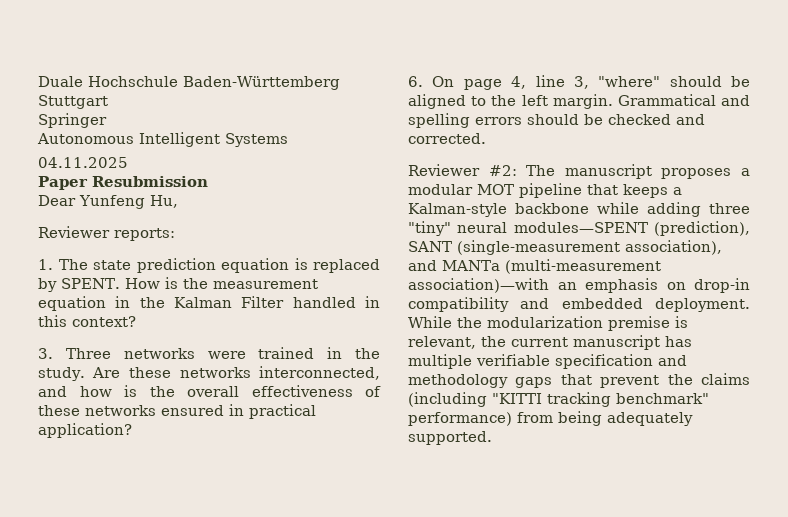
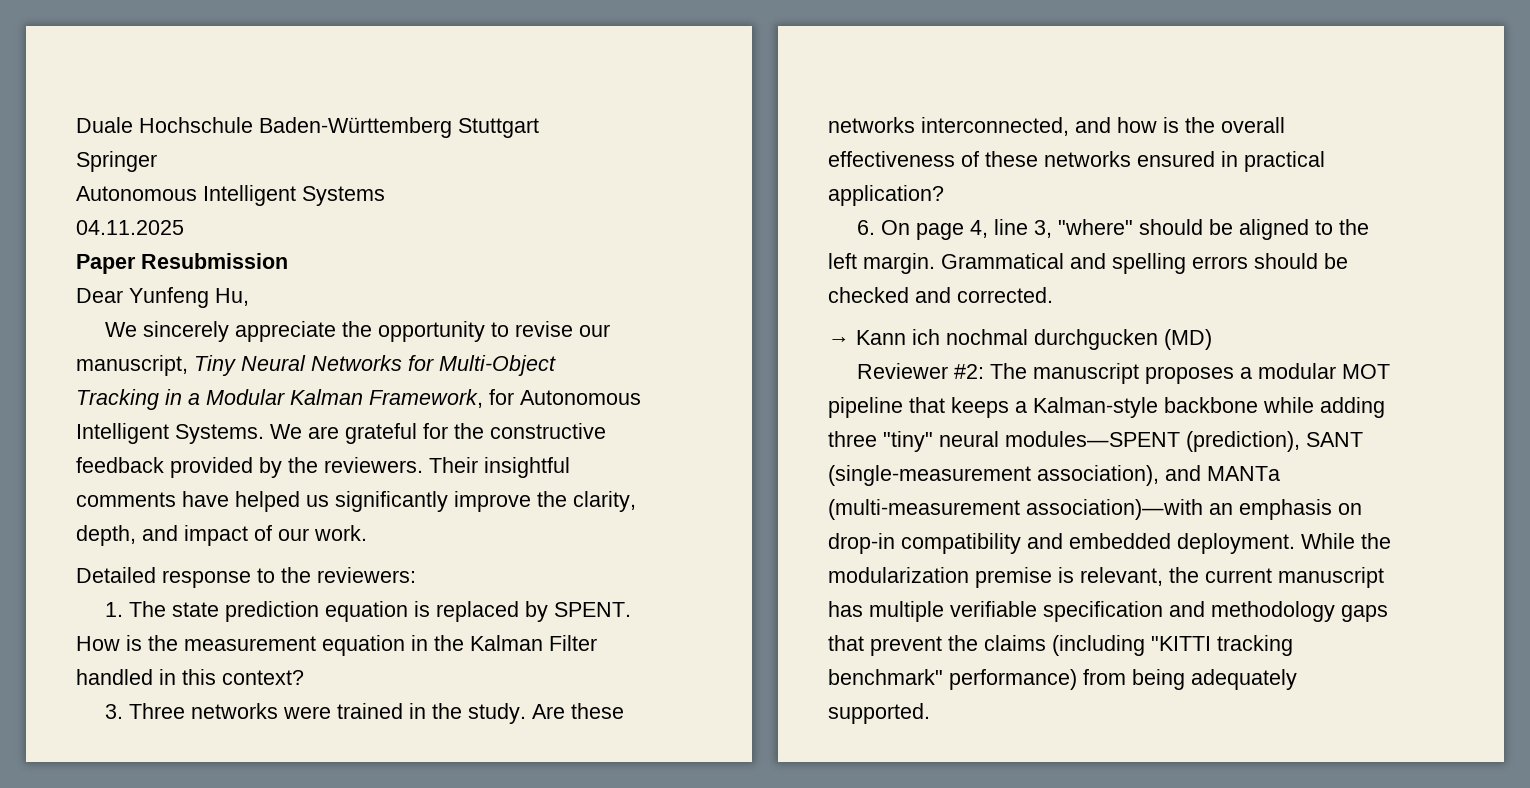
[38,226,175,241] Reviewer reports: -> [105,321,611,342] [76,355,556,376] [76,389,641,410] [76,423,606,444] [76,457,570,478] [76,491,636,512] [76,525,367,546] [76,567,416,588] We sincerely appreciate the opportunity to revise our manuscript, Tiny Neural Networks for Multi-Object Tracking in a Modular Kalman Framework, for Autonomous Intelligent Systems. We are grateful for the constructive feedback provided by the reviewers. Their insightful comments have helped us significantly improve the clarity, depth, and impact of our work. // Detailed response to the reviewers:
(486, 138) none -> [828,329,1212,350] // → Kann ich nochmal durchgucken (MD)

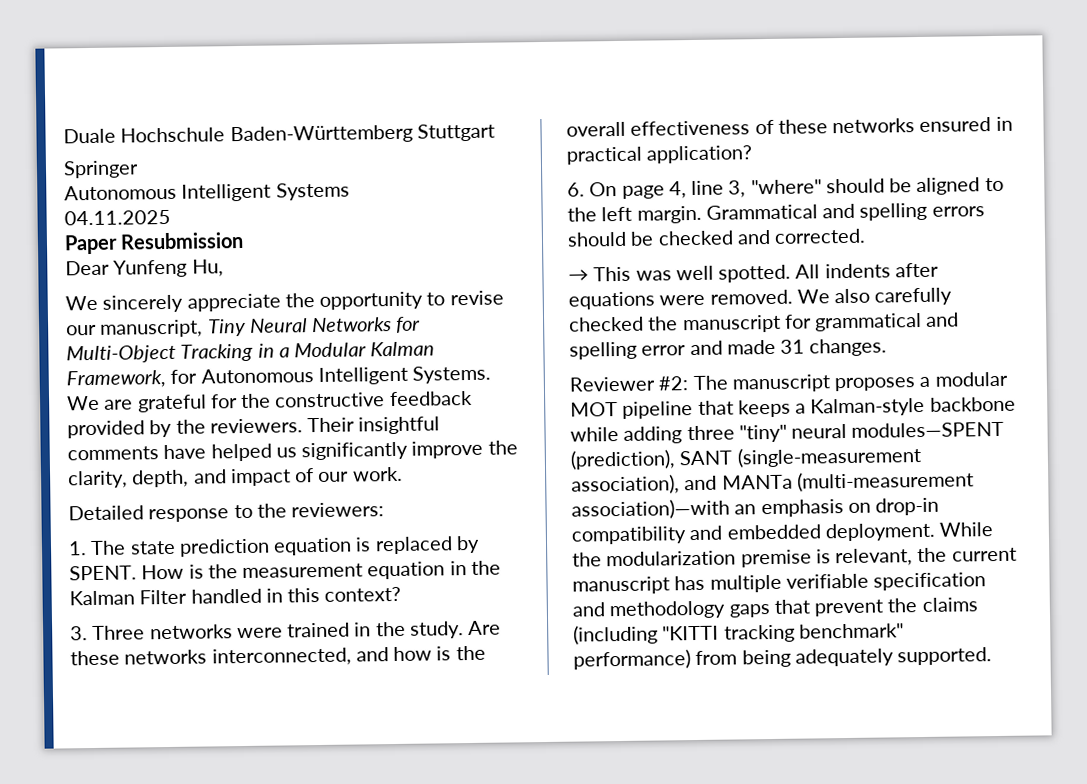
[856,329,1212,350] Kann ich nochmal durchgucken (MD) -> [593,262,939,283] [568,287,953,310] [569,312,960,334] [569,338,888,360] This was well spotted. All indents after equations were removed. We also carefully checked the manuscript for grammatical and spelling error and made 31 changes.

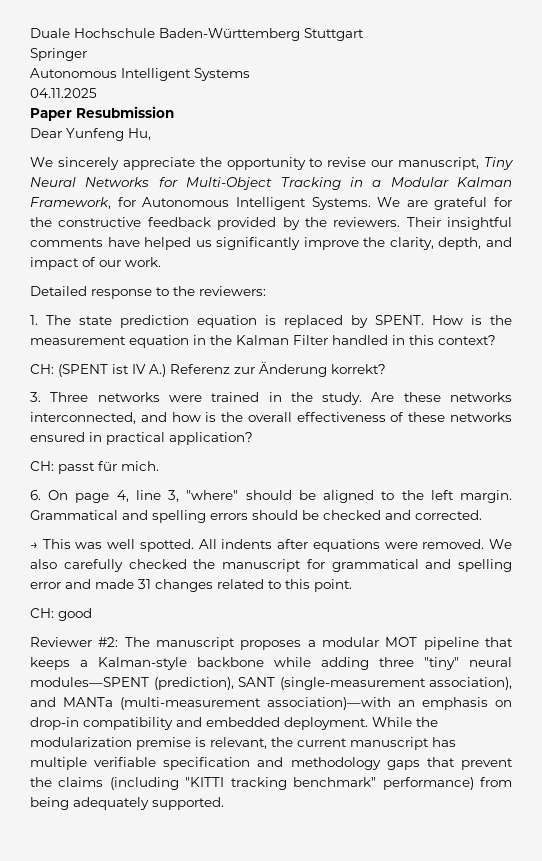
(402, 594) none -> [30,361,386,377] // CH: (SPENT ist IV A.) Referenz zur Änderung korrekt?
(753, 154) none -> [30,461,159,474] // CH: passt für mich.
[809,338,888,357] changes. -> [155,579,352,592] [30,608,92,621] changes related to this point. // CH: good

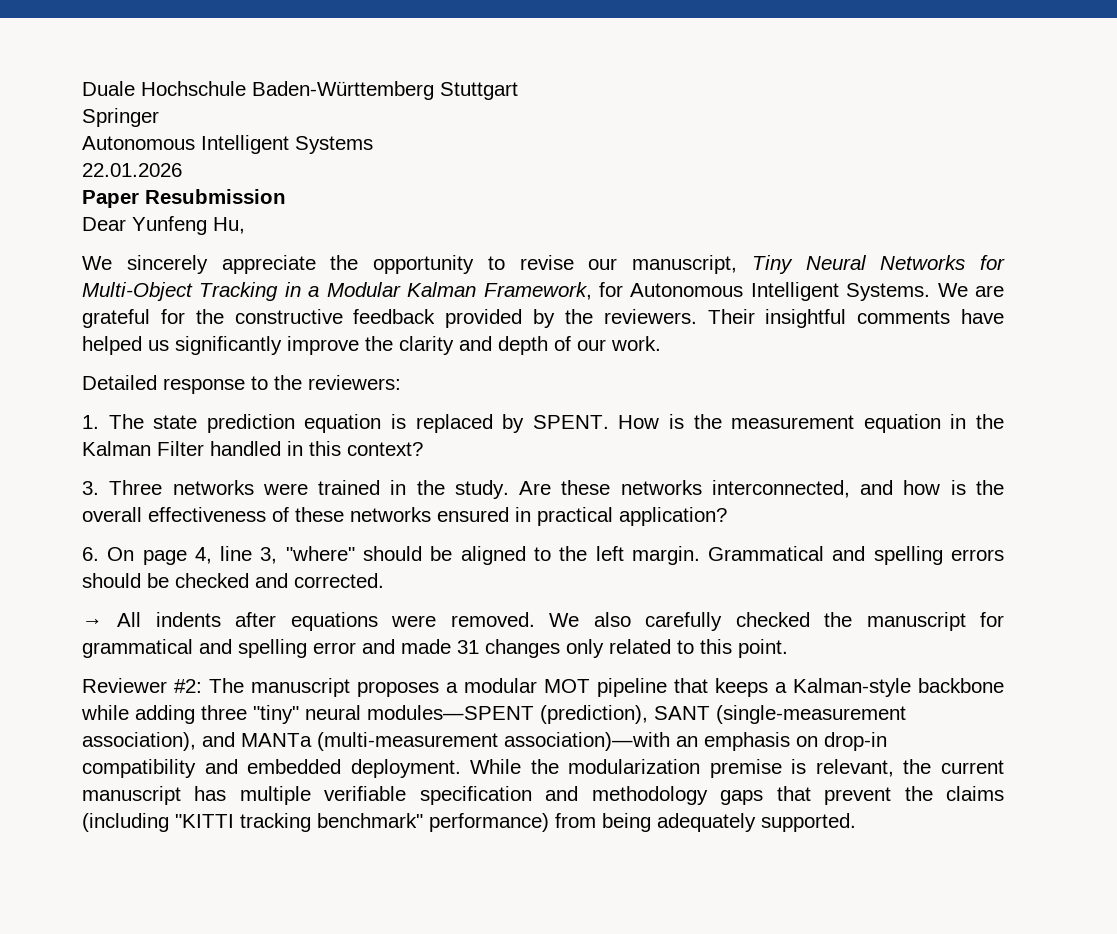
[30,88,97,98] 04.11.2025 -> [82,163,182,177] 22.01.2026
[389,237,512,250] [30,257,79,270] clarity, depth, and impact -> [399,336,548,355] clarity and depth
[30,361,386,377] // CH: (SPENT ist IV A.) Referenz zur Änderung korrekt? -> (423, 449) none
[30,461,159,474] // CH: passt für mich. -> (727, 516) none
[42,539,194,552] This was well spotted. -> (103, 622) none
(213, 585) none -> [566,639,604,658] only
[30,608,92,621] // CH: good -> (788, 648) none

